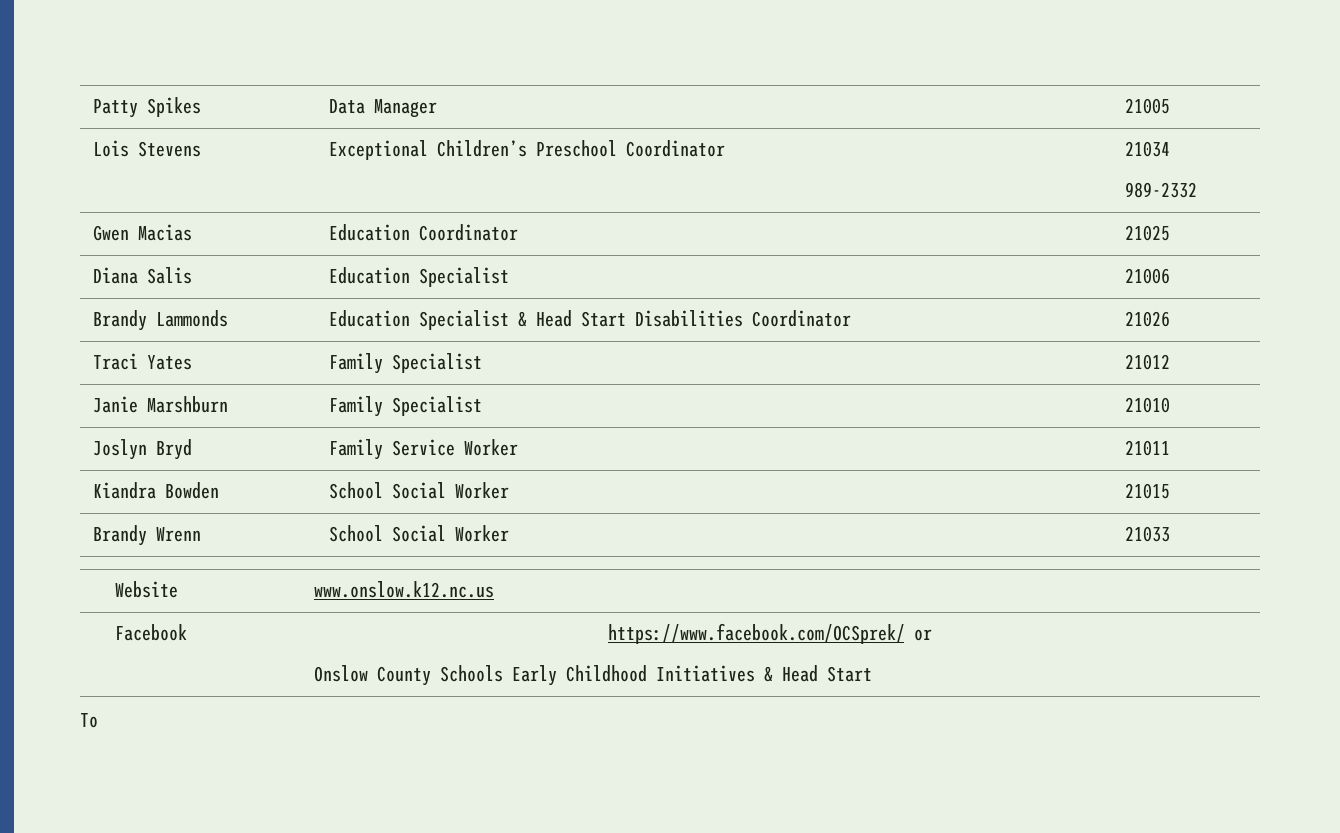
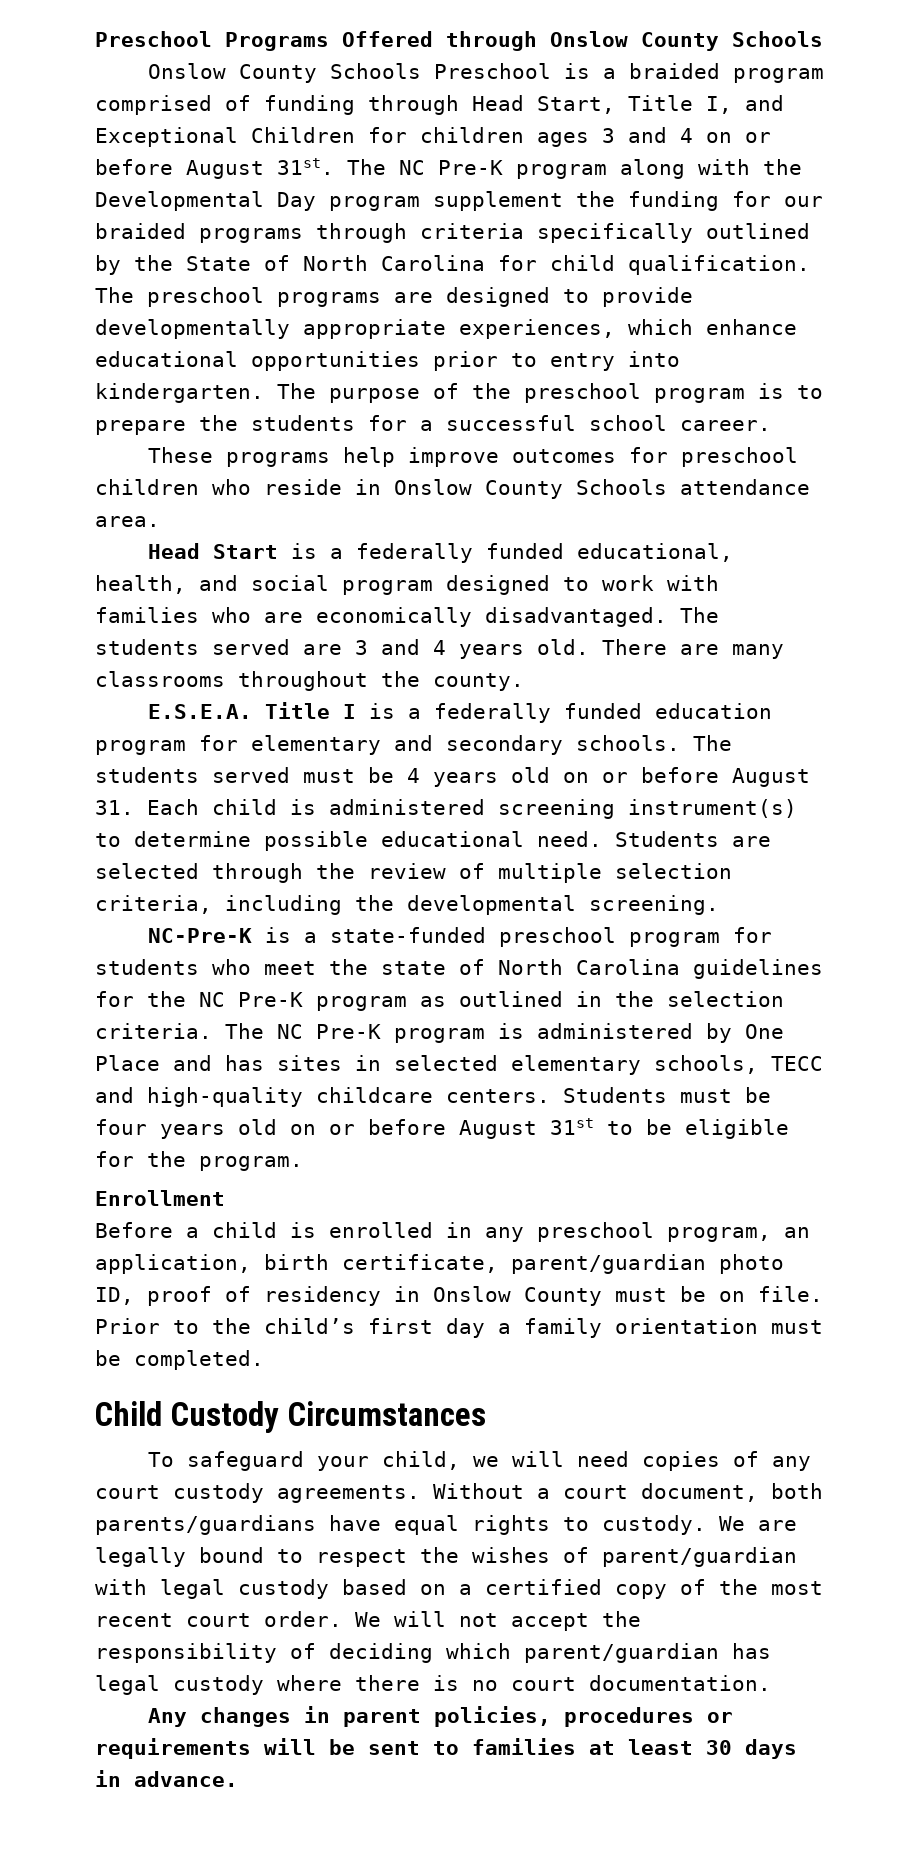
[92,97,201,118] [328,99,437,118] [1124,98,1170,114] [92,140,201,157] [328,140,725,160] [1124,141,1170,157] [1124,182,1197,198] [92,224,192,241] [328,224,518,241] [1124,225,1170,241] [92,267,192,284] [328,267,509,287] [1124,268,1170,284] [92,310,228,331] [328,310,851,330] [1124,311,1170,327] [92,353,192,370] [328,353,482,374] [1124,354,1170,370] [92,396,228,413] [328,396,482,417] [1124,397,1170,413] [92,439,192,460] [328,439,518,460] [1124,440,1170,456] [92,482,219,499] [328,482,509,499] [1124,483,1170,499] [92,525,201,546] [328,525,509,542] [1124,526,1170,542] [114,581,178,598] [313,581,494,598] [114,624,187,641] [607,623,932,644] [313,665,872,686] [80,713,98,728] Patty Spikes | Data Manager | 21005 // Lois Stevens | Exceptional Children’s Preschool Coordinator | 21034 // 989-2332 // Gwen Macias | Education Coordinator | 21025 // Diana Salis | Education Specialist | 21006 // Brandy Lammonds | Education Specialist & Head Start Disabilities Coordinator | 21026 // Traci Yates | Family Specialist | 21012 // Janie Marshburn | Family Specialist | 21010 // Joslyn Bryd | Family Service Worker | 21011 // Kiandra Bowden | School Social Worker | 21015 // Brandy Wrenn | School Social Worker | 21033 // Website | www.onslow.k12.nc.us // Facebook | https://www.facebook.com/OCSprek/ or // Onslow County Schools Early Childhood Initiatives & Head Start // To -> [95,31,823,51] [147,63,824,83] [95,95,784,115] [95,127,771,147] [95,158,802,179] [95,191,823,211] [95,223,810,243] [95,255,810,275] [95,287,693,307] [95,319,797,339] [95,351,680,371] [95,383,823,403] [95,415,771,435] [147,447,798,467] [95,479,810,499] [95,516,160,527] [147,543,733,563] [95,575,719,595] [95,607,719,627] [95,639,784,659] [95,671,524,691] [147,702,772,723] [95,735,732,755] [95,767,810,787] [95,799,797,819] [95,831,771,851] [95,863,732,883] [95,895,719,915] [147,927,772,947] [95,959,823,979] [95,991,784,1011] [95,1023,784,1043] [95,1055,823,1075] [95,1087,771,1107] [95,1118,789,1139] [95,1151,303,1171] [95,1190,225,1206] [95,1222,810,1242] [95,1254,784,1274] [95,1286,823,1306] [95,1318,823,1338] [95,1350,264,1370] [95,1401,486,1433] [147,1451,811,1471] [95,1483,823,1503] [95,1515,797,1535] [95,1547,797,1567] [95,1579,823,1599] [95,1611,641,1631] [95,1643,771,1663] [95,1675,771,1695] [147,1706,733,1727] [95,1738,797,1759] [95,1770,238,1787] Preschool Programs Offered through Onslow County Schools // Onslow County Schools Preschool is a braided program comprised of funding through Head Start, Title I, and Exceptional Children for children ages 3 and 4 on or before August 31st. The NC Pre-K program along with the Developmental Day program supplement the funding for our braided programs through criteria specifically outlined by the State of North Carolina for child qualification. The preschool programs are designed to provide developmentally appropriate experiences, which enhance educational opportunities prior to entry into kindergarten. The purpose of the preschool program is to prepare the students for a successful school career. // These programs help improve outcomes for preschool children who reside in Onslow County Schools attendance area. // Head Start is a federally funded educational, health, and social program designed to work with families who are economically disadvantaged. The students served are 3 and 4 years old. There are many classrooms throughout the county. // E.S.E.A. Title I is a federally funded education program for elementary and secondary schools. The students served must be 4 years old on or before August 31. Each child is administered screening instrument(s) to determine possible educational need. Students are selected through the review of multiple selection criteria, including the developmental screening. // NC-Pre-K is a state-funded preschool program for students who meet the state of North Carolina guidelines for the NC Pre-K program as outlined in the selection criteria. The NC Pre-K program is administered by One Place and has sites in selected elementary schools, TECC and high-quality childcare centers. Students must be four years old on or before August 31st to be eligible for the program. // Enrollment // Before a child is enrolled in any preschool program, an application, birth certificate, parent/guardian photo ID, proof of residency in Onslow County must be on file. Prior to the child’s first day a family orientation must be completed. // Child Custody Circumstances // To safeguard your child, we will need copies of any court custody agreements. Without a court document, both parents/guardians have equal rights to custody. We are legally bound to respect the wishes of parent/guardian with legal custody based on a certified copy of the most recent court order. We will not accept the responsibility of deciding which parent/guardian has legal custody where there is no court documentation. // Any changes in parent policies, procedures or requirements will be sent to families at least 30 days in advance.

